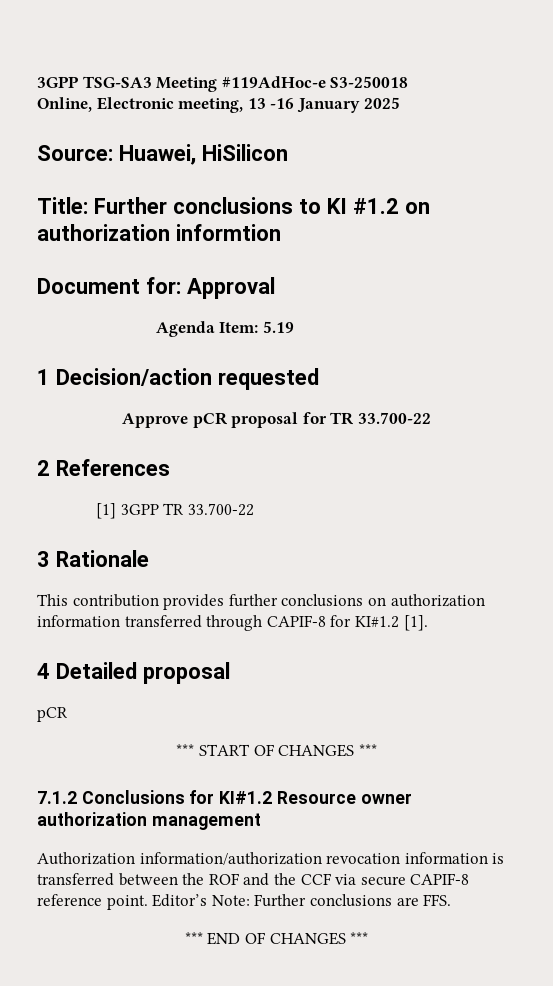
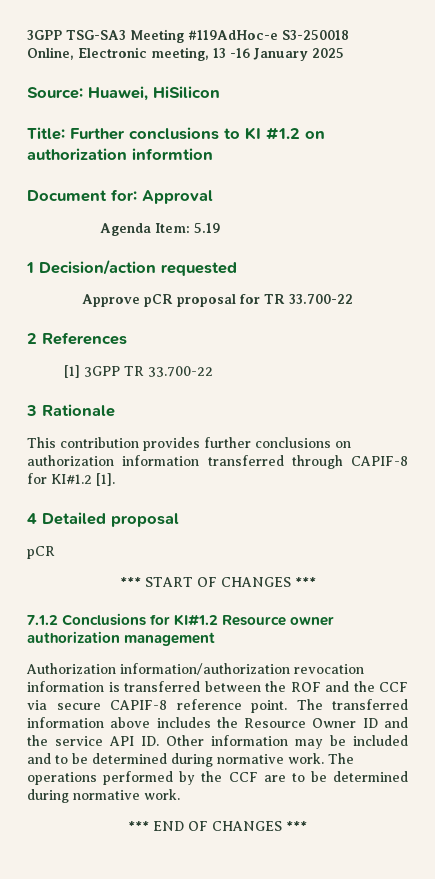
[152,894,452,907] Editor’s Note: Further conclusions are FFS. -> [296,699,408,710] [27,717,408,728] [27,735,408,749] [27,753,354,767] [27,771,408,785] [27,789,180,803] The transferred information above includes the Resource Owner ID and the service API ID. Other information may be included and to be determined during normative work. The operations performed by the CCF are to be determined during normative work.

